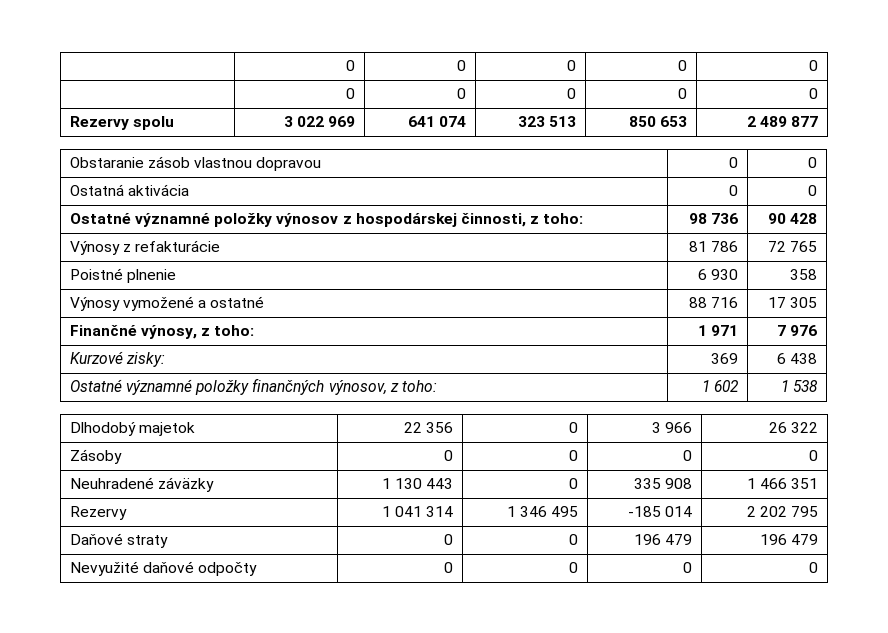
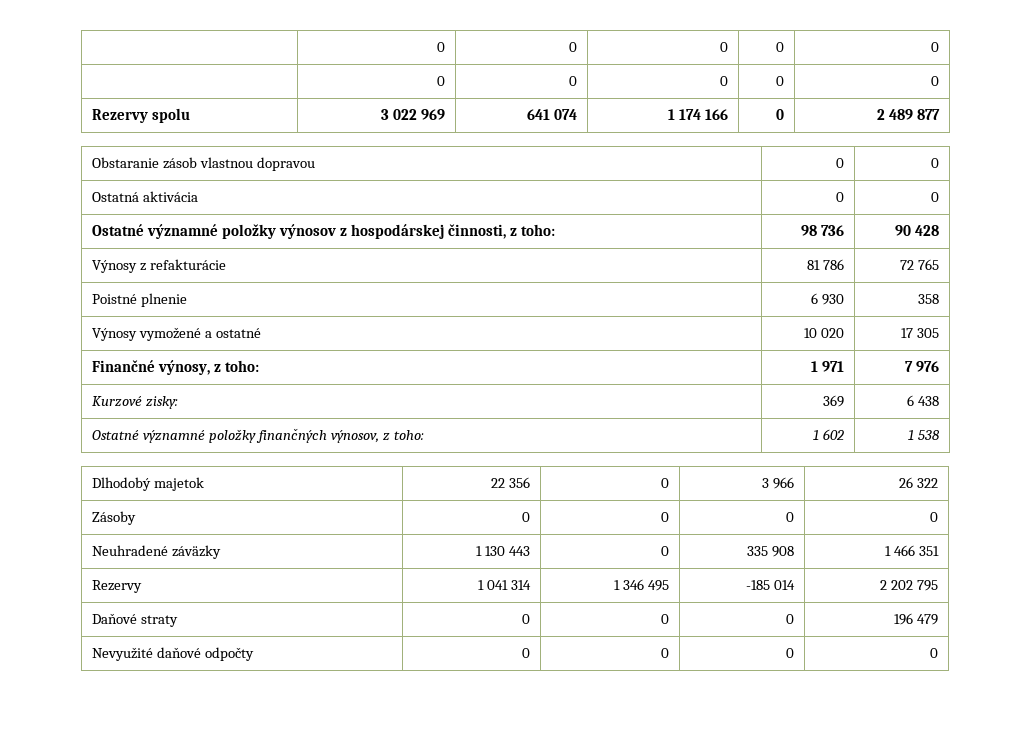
[517,116,577,127] [628,116,688,127] 323 513 | 850 653 -> [667,109,728,120] [775,109,784,120] 1 174 166 | 0
[688,297,739,308] 88 716 -> [803,328,844,338] 10 020
[633,534,693,545] 196 479 -> [785,614,794,624] 0

